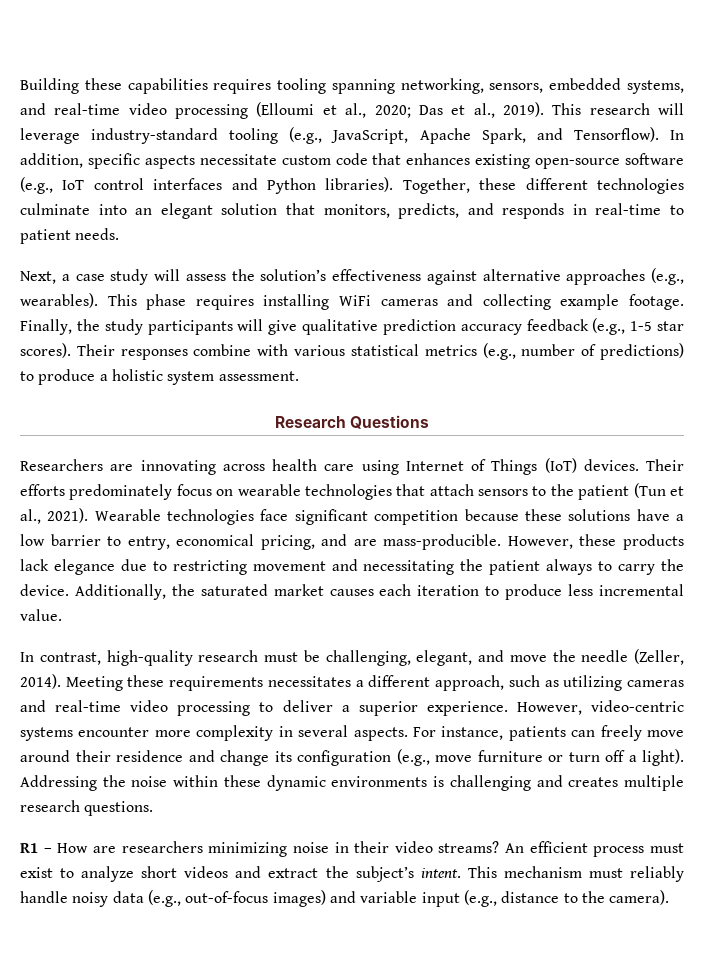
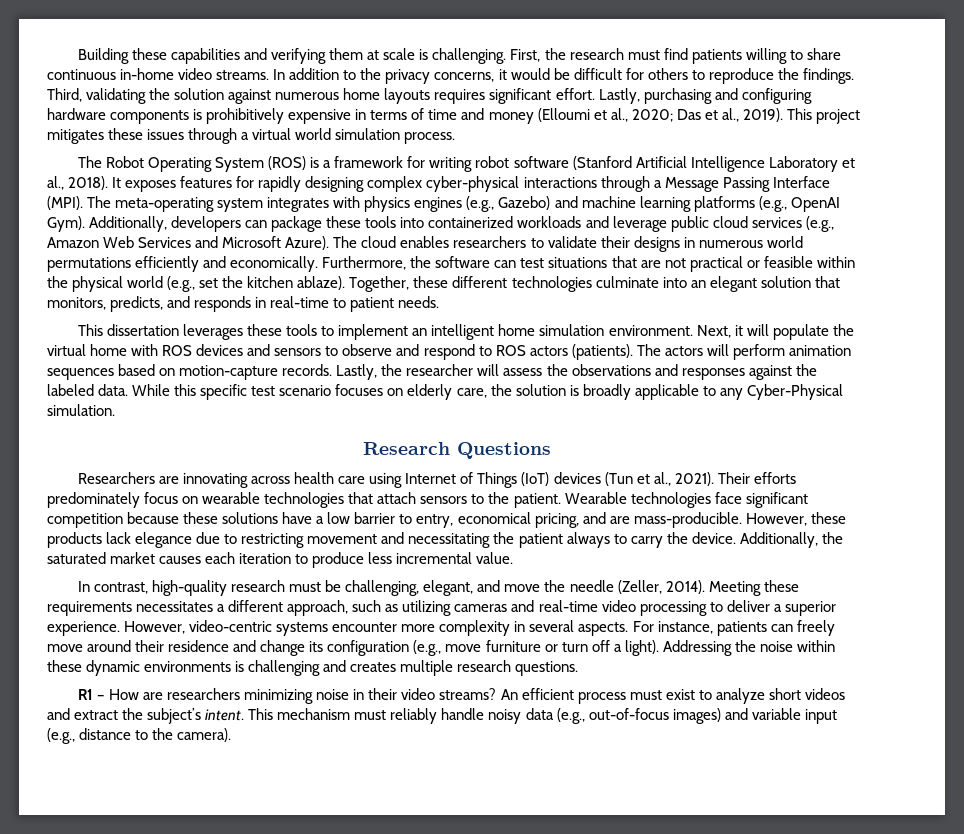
[213,78,684,94] [20,103,249,119] requires tooling spanning networking, sensors, embedded systems, and real-time video processing -> [244,48,841,64] [47,68,854,84] [47,88,812,104] [47,108,534,124] and verifying them at scale is challenging. First, the research must find patients willing to share continuous in-home video streams. In addition to the privacy concerns, it would be difficult for others to reproduce the findings. Third, validating the solution against numerous home layouts requires significant effort. Lastly, purchasing and configuring hardware components is prohibitively expensive in terms of time and money
[589,103,684,115] [20,127,684,144] [20,153,685,169] [20,177,394,194] research will leverage industry-standard tooling (e.g., JavaScript, Apache Spark, and Tensorflow). In addition, specific aspects necessitate custom code that enhances existing open-source software (e.g., IoT control interfaces and Python libraries). -> [815,109,860,124] [47,128,456,144] [77,156,855,172] [47,176,830,192] [47,196,840,212] [47,216,834,232] [47,236,803,252] [47,256,855,272] [47,276,346,292] project mitigates these issues through a virtual world simulation process. // The Robot Operating System (ROS) is a framework for writing robot software (Stanford Artificial Intelligence Laboratory et al., 2018). It exposes features for rapidly designing complex cyber-physical interactions through a Message Passing Interface (MPI). The meta-operating system integrates with physics engines (e.g., Gazebo) and machine learning platforms (e.g., OpenAI Gym). Additionally, developers can package these tools into containerized workloads and leverage public cloud services (e.g., Amazon Web Services and Microsoft Azure). The cloud enables researchers to validate their designs in numerous world permutations efficiently and economically. Furthermore, the software can test situations that are not practical or feasible within the physical world (e.g., set the kitchen ablaze).
[20,268,684,285] [20,293,685,310] [20,318,685,335] [20,343,684,360] [20,369,299,385] Next, a case study will assess the solution’s effectiveness against alternative approaches (e.g., wearables). This phase requires installing WiFi cameras and collecting example footage. Finally, the study participants will give qualitative prediction accuracy feedback (e.g., 1-5 star scores). Their responses combine with various statistical metrics (e.g., number of predictions) to produce a holistic system assessment. -> [77,324,854,340] [47,344,851,360] [47,364,817,380] [47,384,843,400] [47,404,115,416] This dissertation leverages these tools to implement an intelligent home simulation environment. Next, it will populate the virtual home with ROS devices and sensors to observe and respond to ROS actors (patients). The actors will perform animation sequences based on motion-capture records. Lastly, the researcher will assess the observations and responses against the labeled data. While this specific test scenario focuses on elderly care, the solution is broadly applicable to any Cyber-Physical simulation.
[583,459,639,471] devices. -> [553,472,714,486] devices (Tun et al., 2021).
[578,483,684,500] [20,508,89,524] patient (Tun et al., 2021). -> [513,493,561,508] patient.

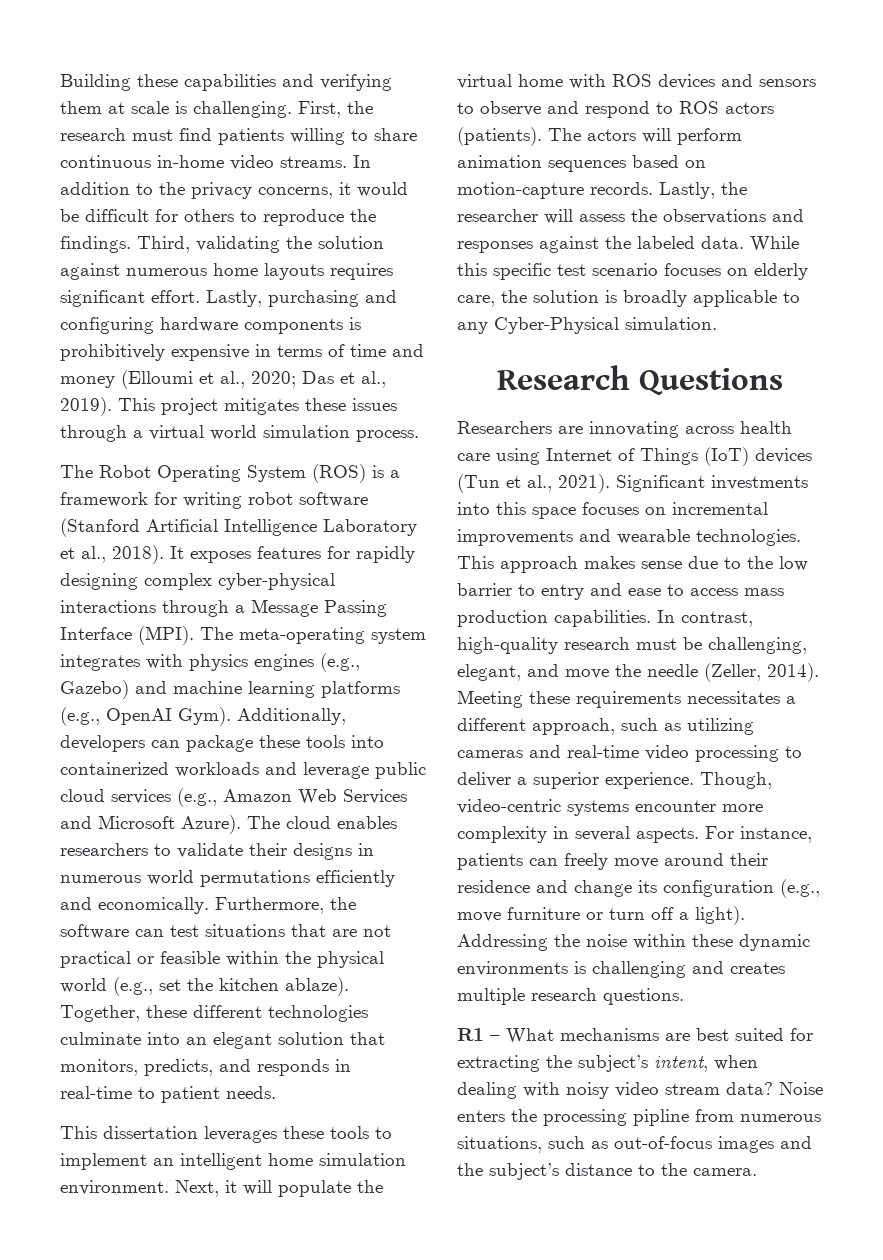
[717,472,796,484] [47,492,808,508] [47,512,846,528] [47,532,843,548] [47,552,514,568] Their efforts predominately focus on wearable technologies that attach sensors to the patient. Wearable technologies face significant competition because these solutions have a low barrier to entry, economical pricing, and are mass-producible. However, these products lack elegance due to restricting movement and necessitating the patient always to carry the device. Additionally, the saturated market causes each iteration to produce less incremental value. // -> [616,475,808,492] [457,502,768,519] [457,529,801,546] [457,556,808,573] [457,583,784,600] [457,610,651,627] Significant investments into this space focuses on incremental improvements and wearable technologies. This approach makes sense due to the low barrier to entry and ease to access mass production capabilities.
[124,621,186,634] However, -> [700,772,772,789] Though,
[109,688,845,704] [47,708,837,724] [47,728,75,744] How are researchers minimizing noise in their video streams? An efficient process must exist to analyze short videos and extract the subject’s intent. This mechanism must reliably handle noisy data (e.g., out-of-focus images) and variable input (e.g., -> [506,1028,813,1044] [457,1055,758,1072] [457,1082,823,1099] [457,1109,821,1126] [457,1136,812,1153] [457,1163,559,1180] What mechanisms are best suited for extracting the subject’s intent, when dealing with noisy video stream data? Noise enters the processing pipline from numerous situations, such as out-of-focus images and the subject’s
[177,728,232,742] camera). -> [693,1168,757,1176] camera.

